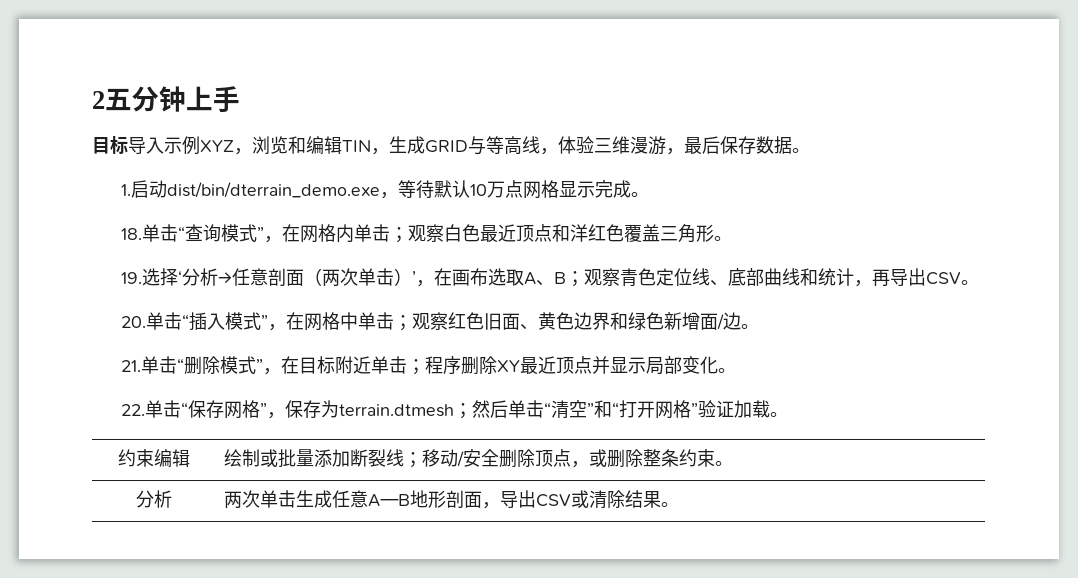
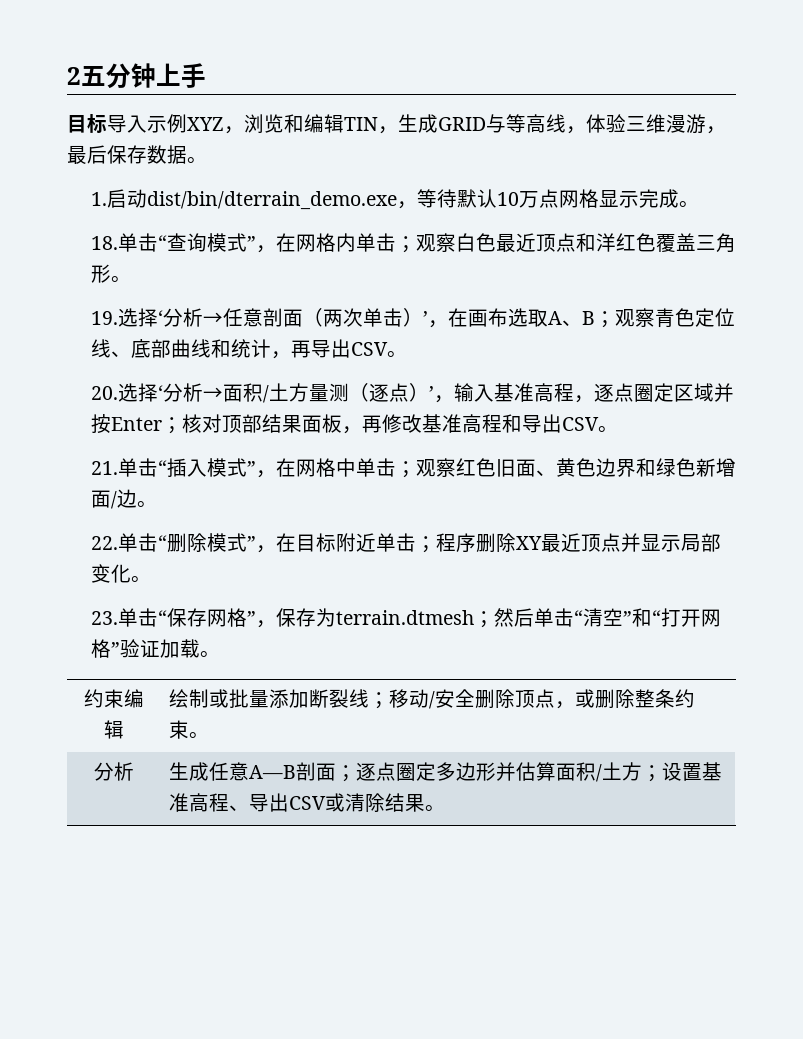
(147, 322) none -> [117,383,734,403] [90,414,618,434] [90,461,118,475] 选择‘分析→面积/土方量测（逐点）’，输入基准高程，逐点圈定区域并按Enter；核对顶部结果面板，再修改基准高程和导出CSV。 // 21.
[121,360,142,372] 21. -> [90,536,118,550] 22.
[121,404,146,416] 22. -> [90,611,118,625] 23.
[223,490,296,508] 两次单击 -> (134, 771) none
[409,490,500,509] 地形剖面， -> [296,762,723,782] [169,793,250,812] 剖面；逐点圈定多边形并估算面积/土方；设置基准高程、

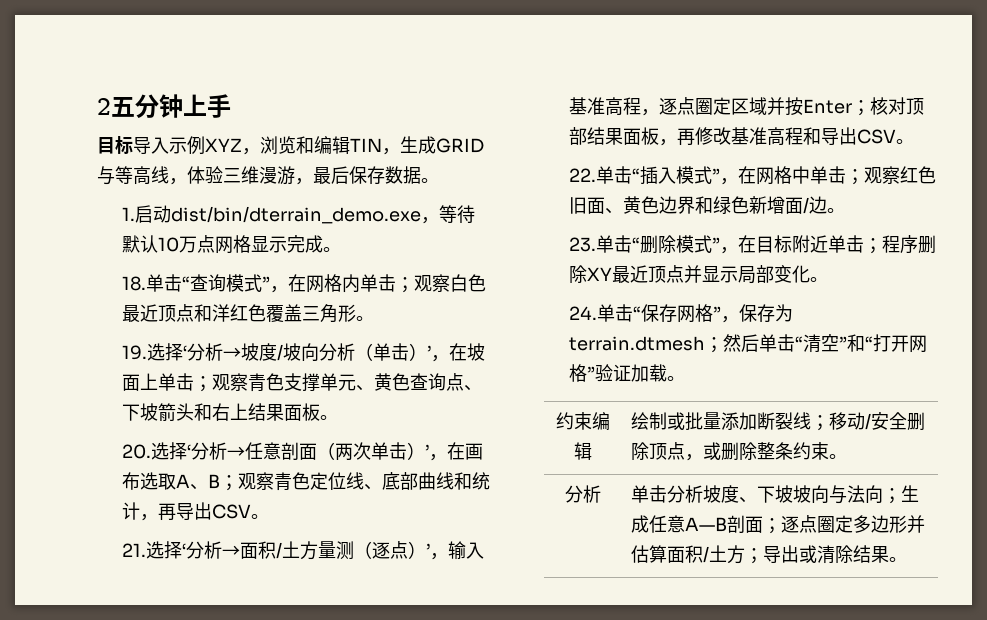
(223, 318) none -> [241,343,486,362] [122,373,483,392] [122,403,339,421] [122,442,246,460] 坡度/坡向分析（单击）’，在坡面上单击；观察青色支撑单元、黄色查询点、下坡箭头和右上结果面板。 // 20.选择‘分析→
[90,386,118,400] 20. -> [122,543,147,557] 21.
[90,461,118,475] 21. -> [569,168,597,182] 22.
[90,536,118,550] 22. -> [569,237,597,252] 23.
[90,611,118,625] 23. -> [569,306,598,320] 24.
(134, 771) none -> [630,485,901,504] 单击分析坡度、下坡坡向与法向；
[662,762,723,781] [169,793,327,812] 设置基准高程、导出CSV -> [762,545,799,563] 导出

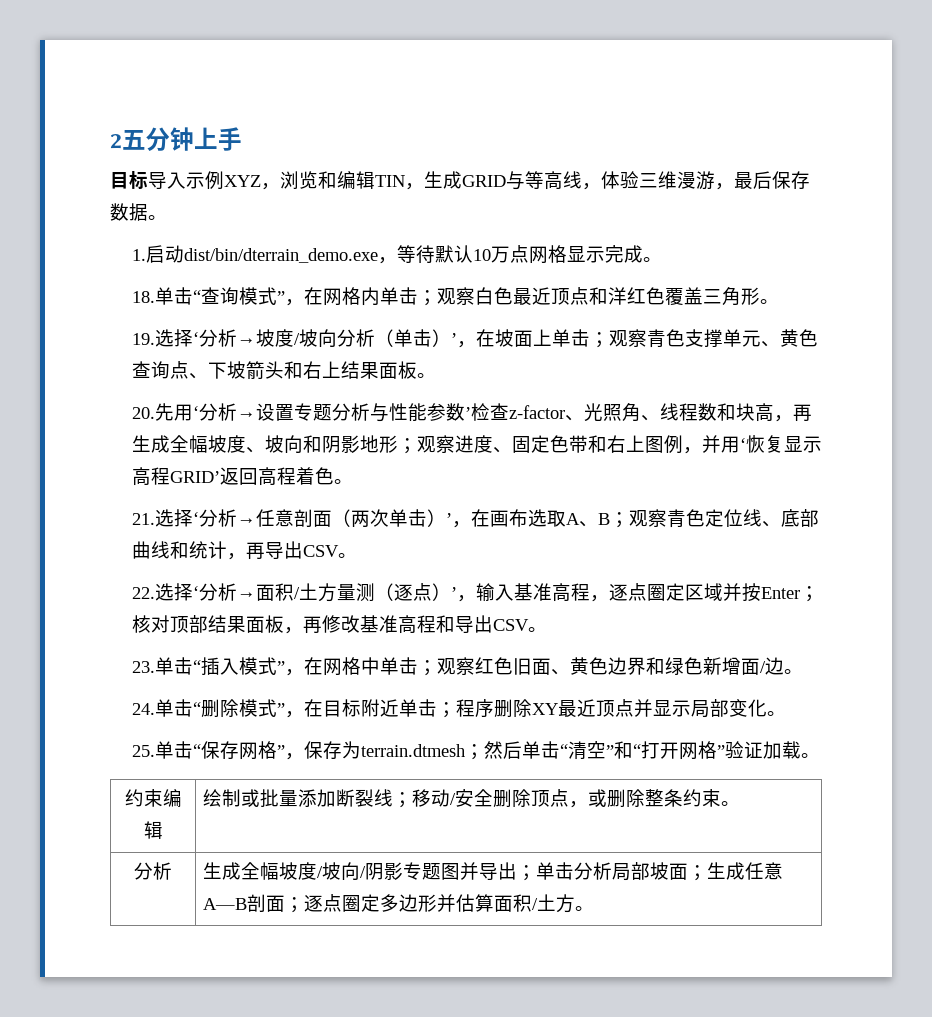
(152, 451) none -> [154,403,812,422] [131,435,822,454] [131,467,353,486] [131,513,155,525] 先用‘分析→设置专题分析与性能参数’检查z-factor、光照角、线程数和块高，再生成全幅坡度、坡向和阴影地形；观察进度、固定色带和右上图例，并用‘恢复显示高程GRID’返回高程着色。 // 21.
[122,543,147,557] 21. -> [131,587,155,599] 22.
[569,168,597,182] 22. -> [131,661,155,673] 23.
[569,237,597,252] 23. -> [131,703,155,715] 24.
[569,306,598,320] 24. -> [131,745,155,757] 25.
[630,485,883,504] 单击分析坡度、下坡坡向与法向 -> [203,862,689,881] 生成全幅坡度/坡向/阴影专题图并导出；单击分析局部坡面
[744,545,889,564] ；导出或清除结果 -> (576, 903) none

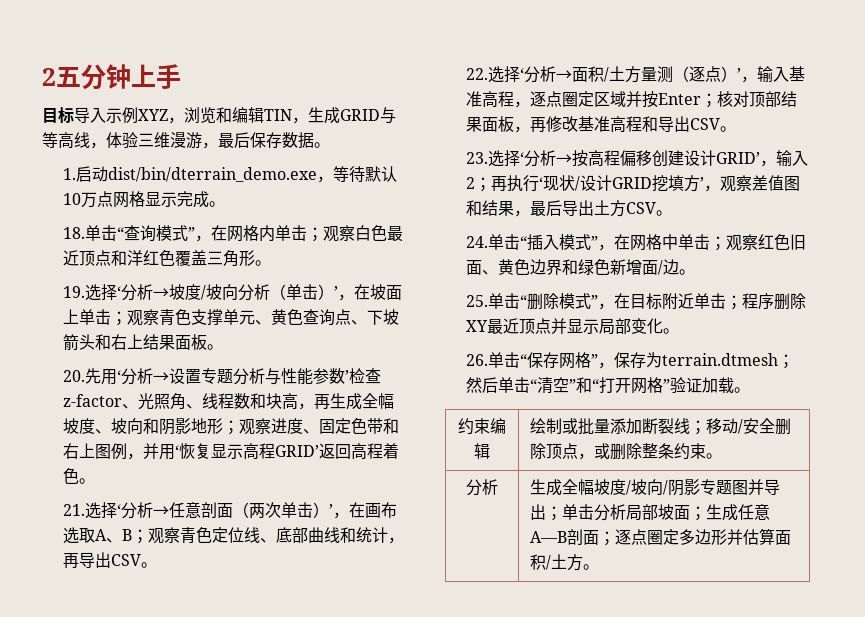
(155, 667) none -> [488,150,809,167] [466,175,801,192] [466,200,673,217] [466,236,489,248] 选择‘分析→按高程偏移创建设计GRID’，输入2；再执行‘现状/设计GRID挖填方’，观察差值图和结果，最后导出土方CSV。 // 24.
[131,703,155,715] 24. -> [466,295,489,307] 25.
[131,745,155,757] 25. -> [466,354,489,366] 26.

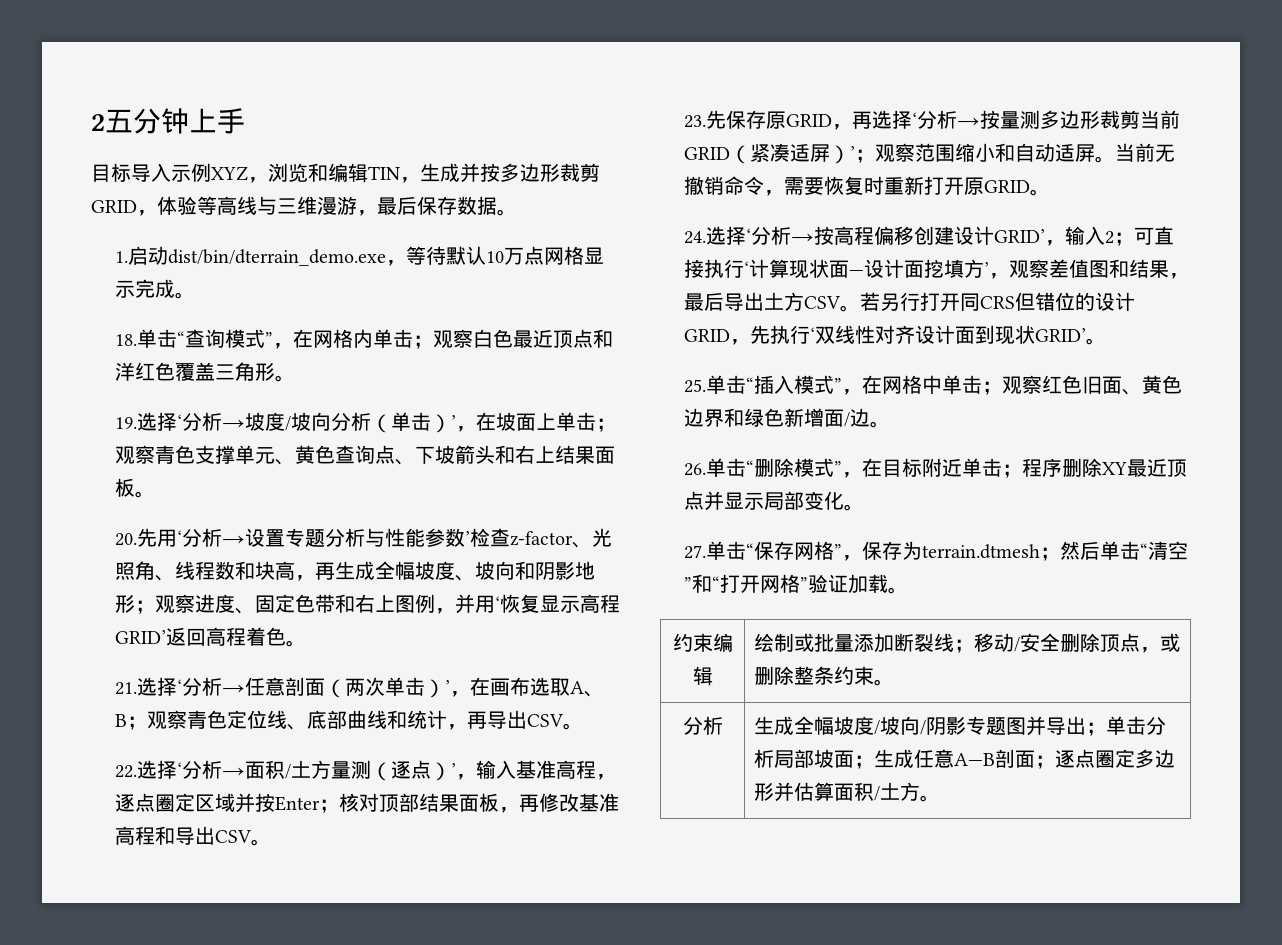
[340,107,396,124] [42,132,138,149] GRID与等高线，体验 -> [460,163,600,183] [91,196,277,216] 并按多边形裁剪GRID，体验等高线与
(489, 158) none -> [706,110,1181,130] [684,143,1176,164] [684,176,1051,196] [684,231,707,244] 先保存原GRID，再选择‘分析→按量测多边形裁剪当前GRID（紧凑适屏）’；观察范围缩小和自动适屏。当前无撤销命令，需要恢复时重新打开原GRID。 // 24.
[491,175,653,192] 再执行‘现状/设计GRID -> [1134,226,1175,245] [684,259,925,279] 可直接执行‘计算现状面—设计面
[466,236,489,248] // 24. -> [860,292,1136,311] [684,325,1107,345] [684,379,707,393] 若另行打开同CRS但错位的设计GRID，先执行‘双线性对齐设计面到现状GRID’。 // 25.
[466,295,489,307] 25. -> [684,463,707,476] 26.
[466,354,489,366] 26. -> [684,545,707,559] 27.

